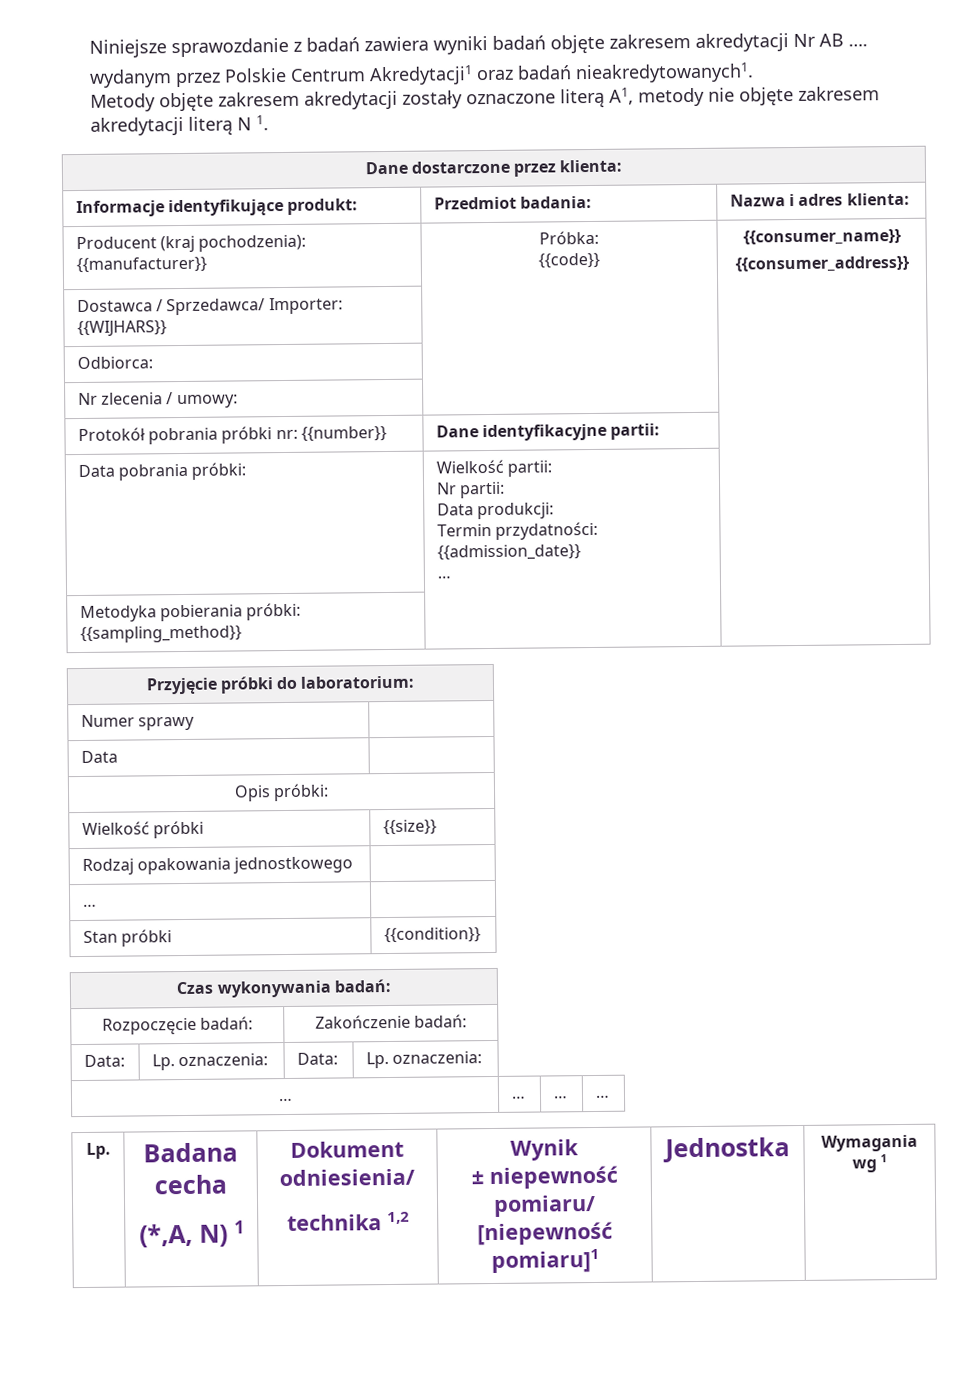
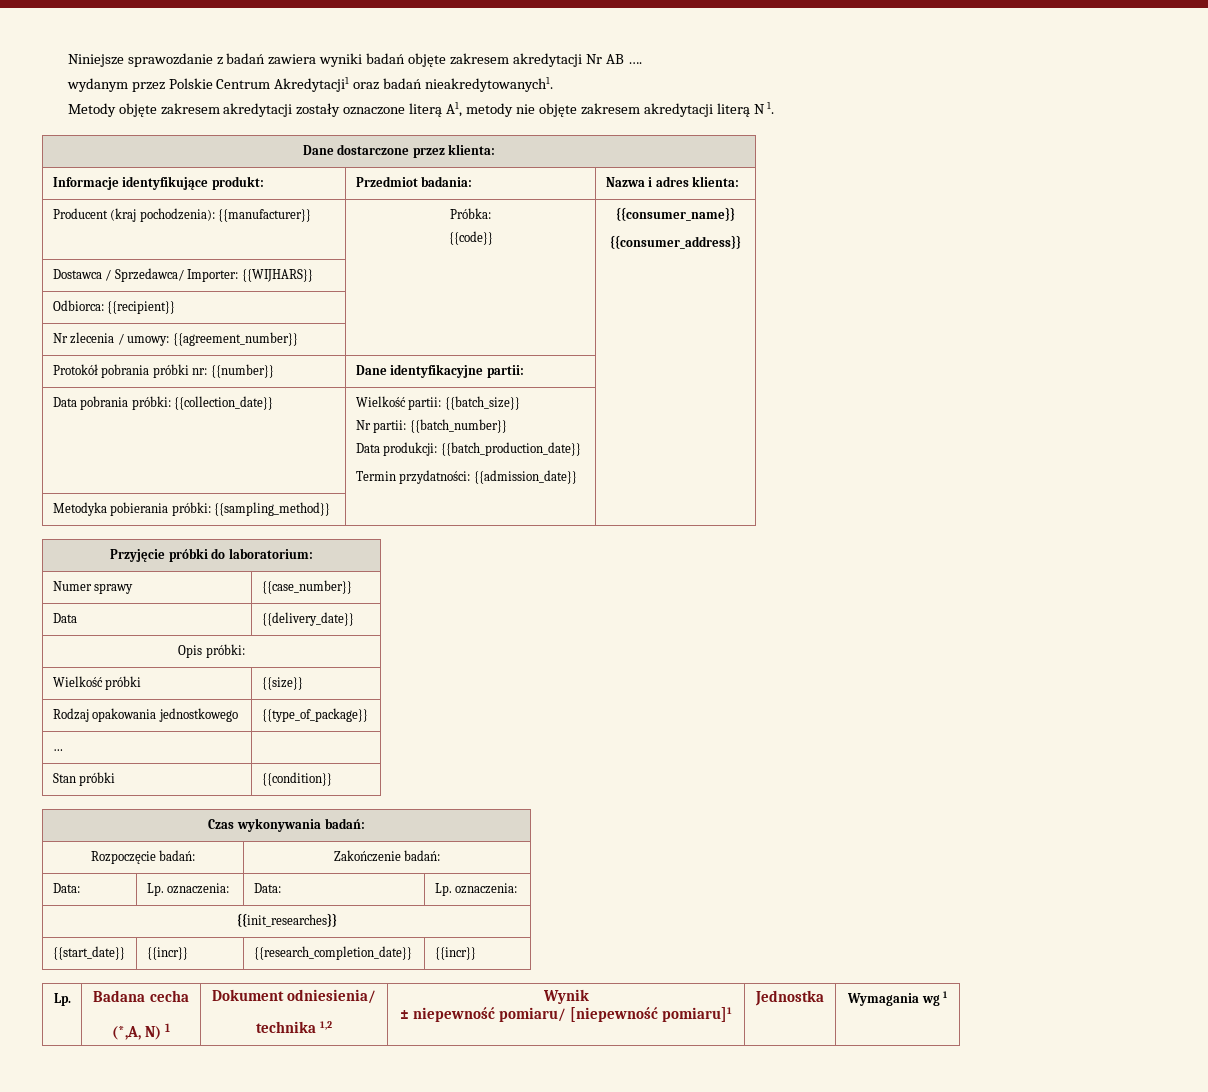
(153, 363) none -> [107,301,176,314] {{recipient}}
(238, 401) none -> [172,332,298,346] {{agreement_number}}
(247, 471) none -> [174,396,274,410] {{collection_date}}
(553, 468) none -> [444,396,520,410] {{batch_size}}
(506, 490) none -> [409,419,507,433] {{batch_number}}
(555, 511) none -> [440,442,581,456] {{batch_production_date}}
[436,575,451,579] // … -> (577, 477) none
(196, 723) none -> [261,580,352,594] {{case_number}}
(118, 757) none -> [261,612,354,626] {{delivery_date}}
(354, 865) none -> [261,708,368,722] {{type_of_package}}
[277,1097,293,1102] [510,1095,526,1099] [552,1095,568,1099] [594,1094,610,1098] … | … | … | … -> [236,913,337,927] [52,946,125,960] [146,947,188,960] [253,946,412,960] [434,947,476,960] {{init_researches}} // {{start_date}} | {{incr}} | {{research_completion_date}} | {{incr}}

